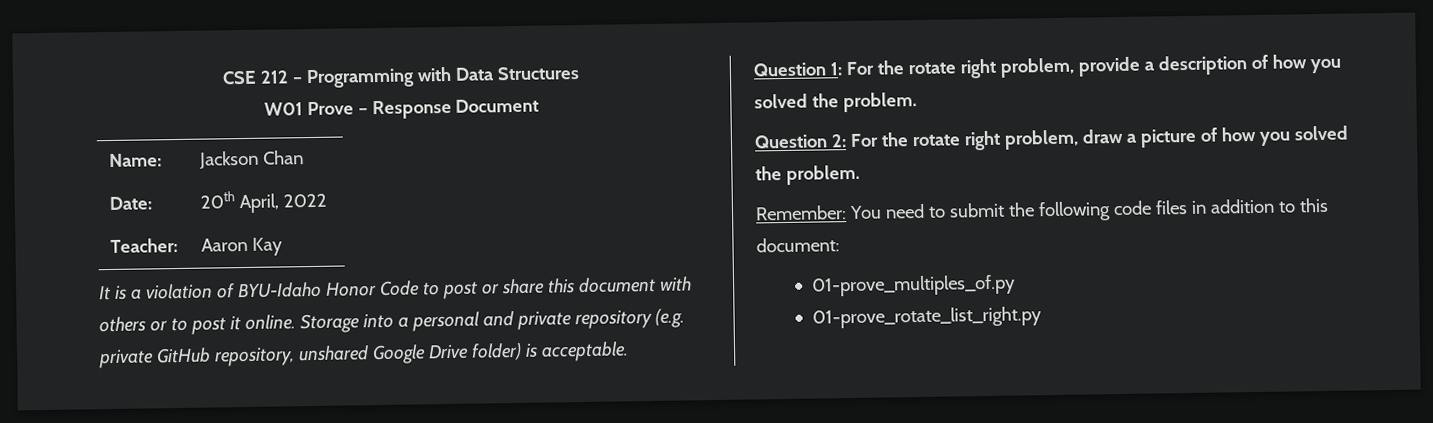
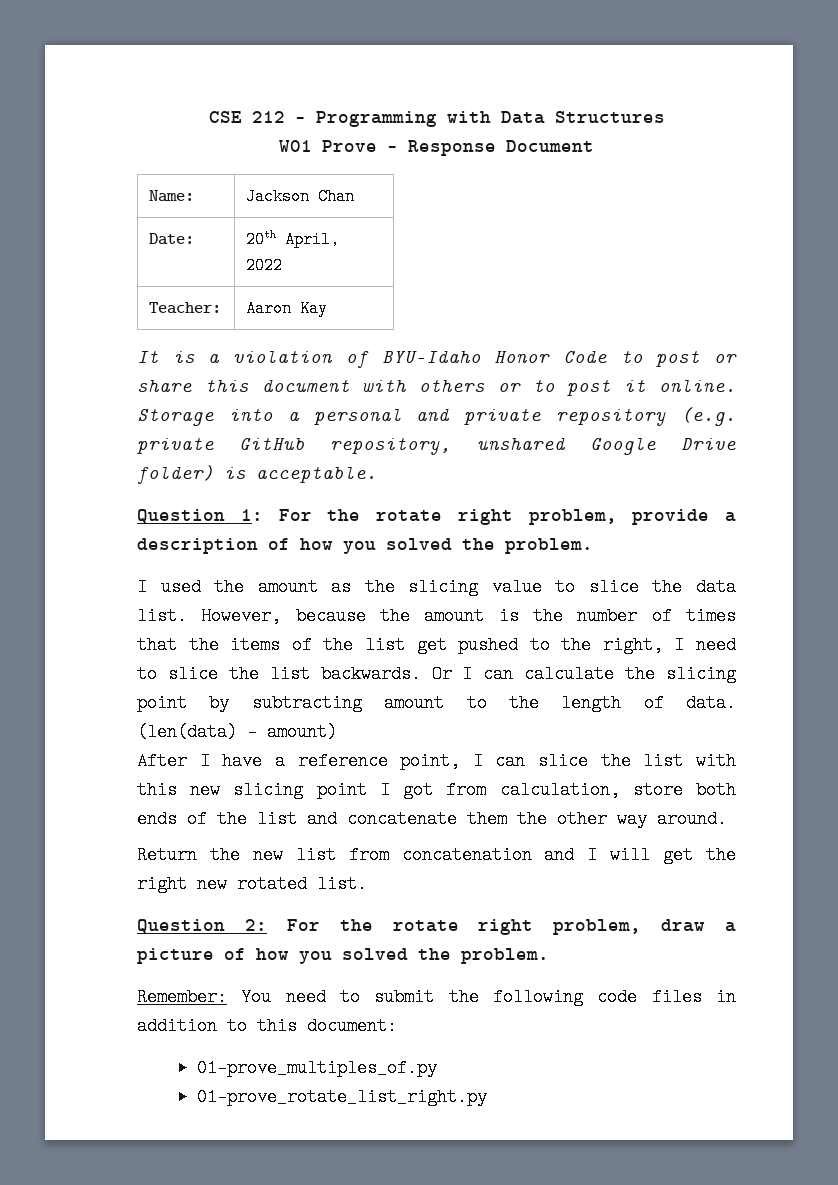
(917, 102) none -> [137,578,736,596] [137,607,736,625] [137,636,736,654] [137,665,736,683] [137,694,736,712] [137,723,337,741] [137,752,736,770] [137,781,736,799] [137,810,727,828] [137,846,736,864] [137,875,367,893] // I used the amount as the slicing value to slice the data list. However, because the amount is the number of times that the items of the list get pushed to the right, I need to slice the list backwards. Or I can calculate the slicing point by subtracting amount to the length of data. (len(data) – amount) // After I have a reference point, I can slice the list with this new slicing point I got from calculation, store both ends of the list and concatenate them the other way around. // Return the new list from concatenation and I will get the right new rotated list.

